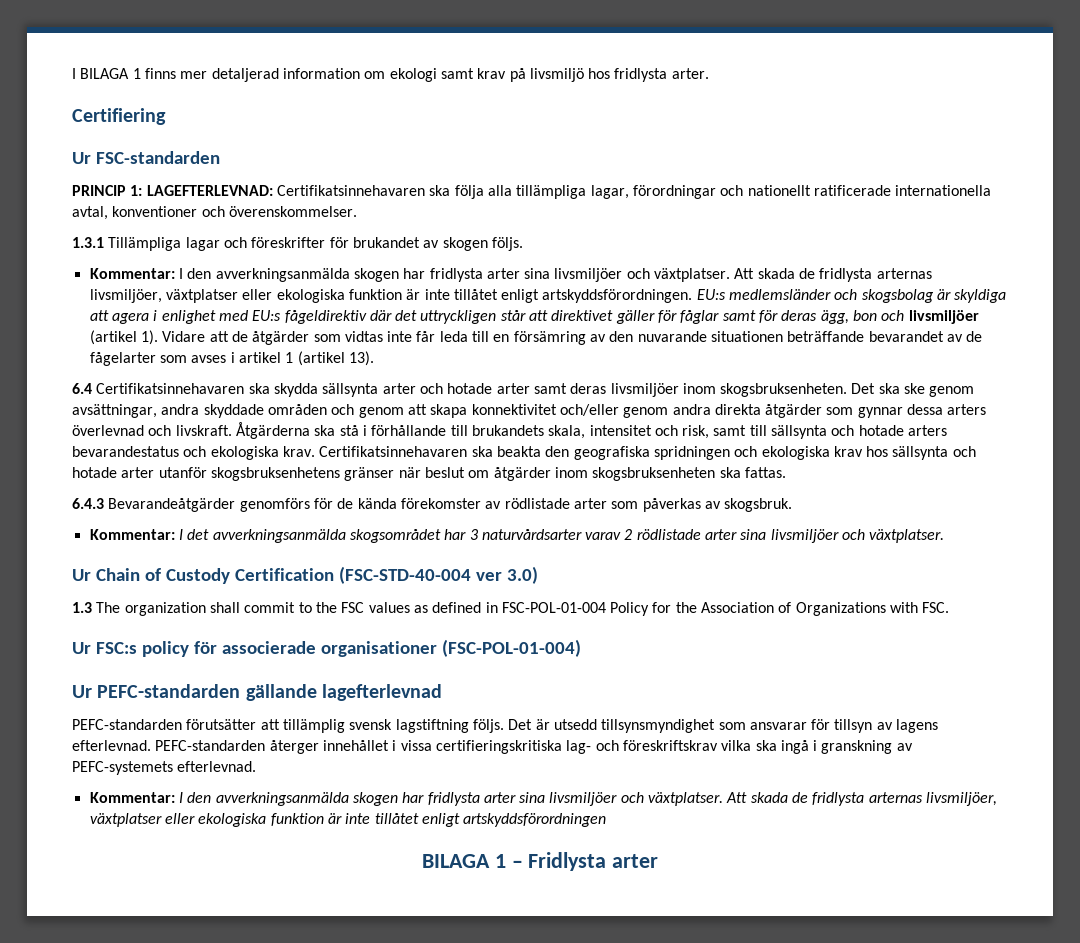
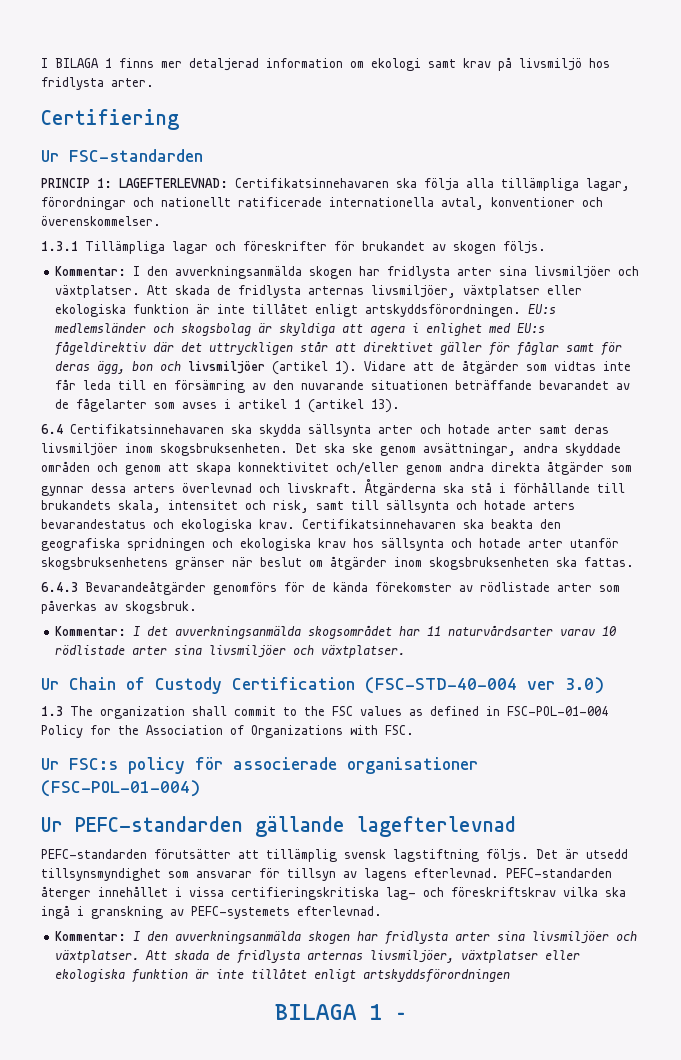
[469,529,478,540] 3 -> [427,626,442,636] 11
[624,529,633,540] 2 -> [602,626,617,636] 10
[528,852,659,871] Fridlysta arter -> (407, 1016) none

